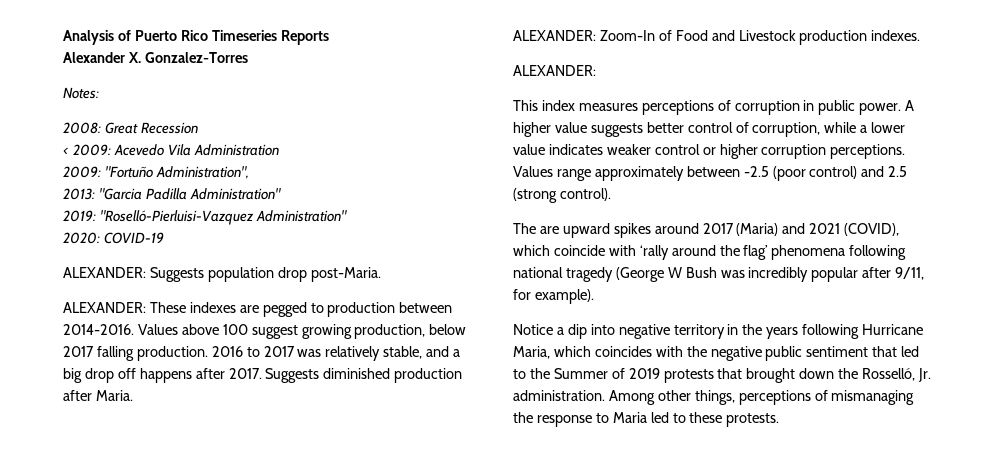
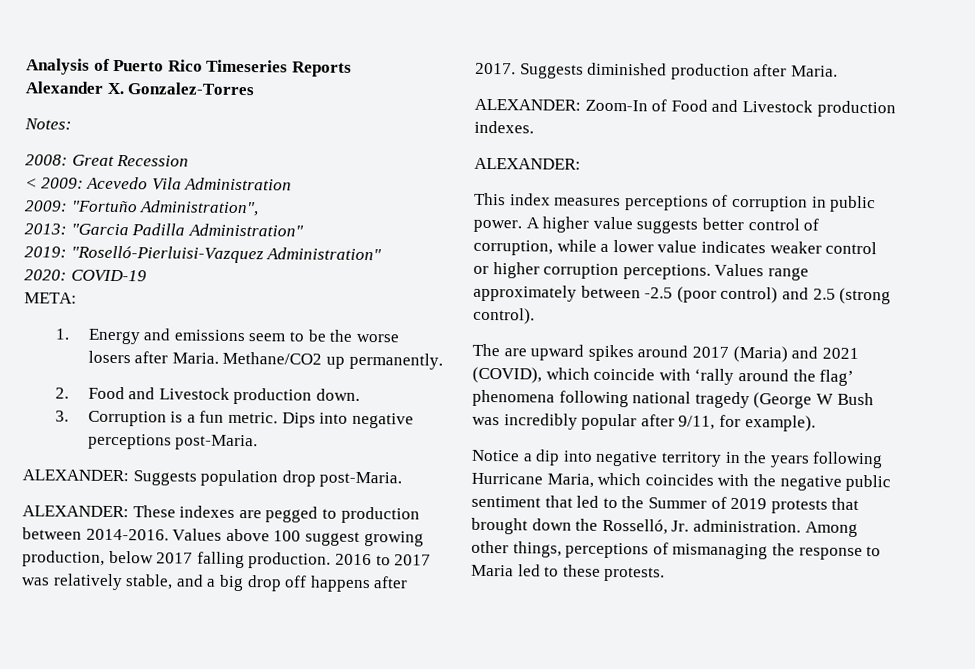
(164, 238) none -> [24,292,77,304] [55,328,399,345] [87,350,443,370] [55,386,361,405] [55,410,414,429] [87,433,259,451] // META: // 1. Energy and emissions seem to be the worse losers after Maria. Methane/CO2 up permanently. // 2. Food and Livestock production down. // 3. Corruption is a fun metric. Dips into negative perceptions post-Maria.

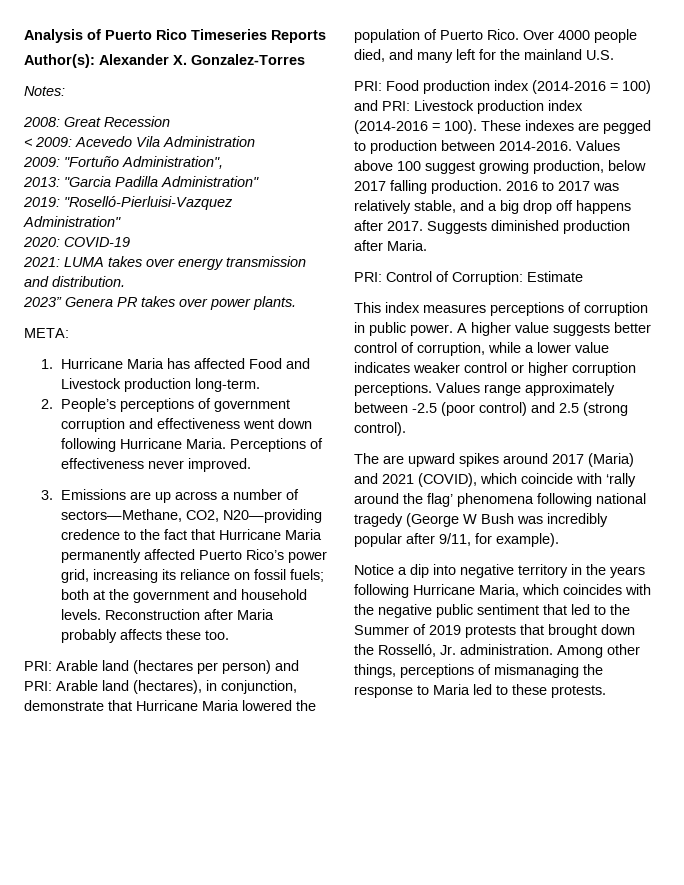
(352, 69) none -> [24,54,95,68] Author(s):
[24,292,77,304] [55,328,399,345] [87,350,443,370] [55,386,361,405] [55,410,414,429] [87,433,259,451] [22,469,403,488] [22,505,129,518] META: // 1. Energy and emissions seem to be the worse losers after Maria. Methane/CO2 up permanently. // 2. Food and Livestock production down. // 3. Corruption is a fun metric. Dips into negative perceptions post-Maria. // ALEXANDER: Suggests population drop post-Maria. // ALEXANDER: -> [23,256,306,270] [24,276,125,287] [23,296,296,310] [24,328,69,338] [41,358,310,369] [60,378,260,392] [41,398,290,412] [60,418,312,432] [60,438,323,452] [60,458,251,472] [41,489,299,503] [60,509,322,523] [60,529,322,540] [60,549,327,563] [60,569,324,583] [60,589,307,603] [60,609,274,620] [60,629,229,643] [24,660,299,674] [24,680,297,694] [24,700,316,711] [354,29,637,43] [354,49,614,63] [354,80,651,94] [354,100,583,114] [354,120,477,134] 2021: LUMA takes over energy transmission and distribution. // 2023” Genera PR takes over power plants. // META: // 1. Hurricane Maria has affected Food and Livestock production long-term. // 2. People’s perceptions of government corruption and effectiveness went down following Hurricane Maria. Perceptions of effectiveness never improved. // 3. Emissions are up across a number of sectors—Methane, CO2, N20—providing credence to the fact that Hurricane Maria permanently affected Puerto Rico’s power grid, increasing its reliance on fossil fuels; both at the government and household levels. Reconstruction after Maria probably affects these too. // PRI: Arable land (hectares per person) and PRI: Arable land (hectares), in conjunction, demonstrate that Hurricane Maria lowered the population of Puerto Rico. Over 4000 people died, and many left for the mainland U.S. // PRI: Food production index (2014-2016 = 100) and PRI: Livestock production index (2014-2016 = 100).
[474,98,896,118] [474,120,534,134] [474,157,581,170] ALEXANDER: Zoom-In of Food and Livestock production indexes. // ALEXANDER: -> [354,271,583,285] PRI: Control of Corruption: Estimate

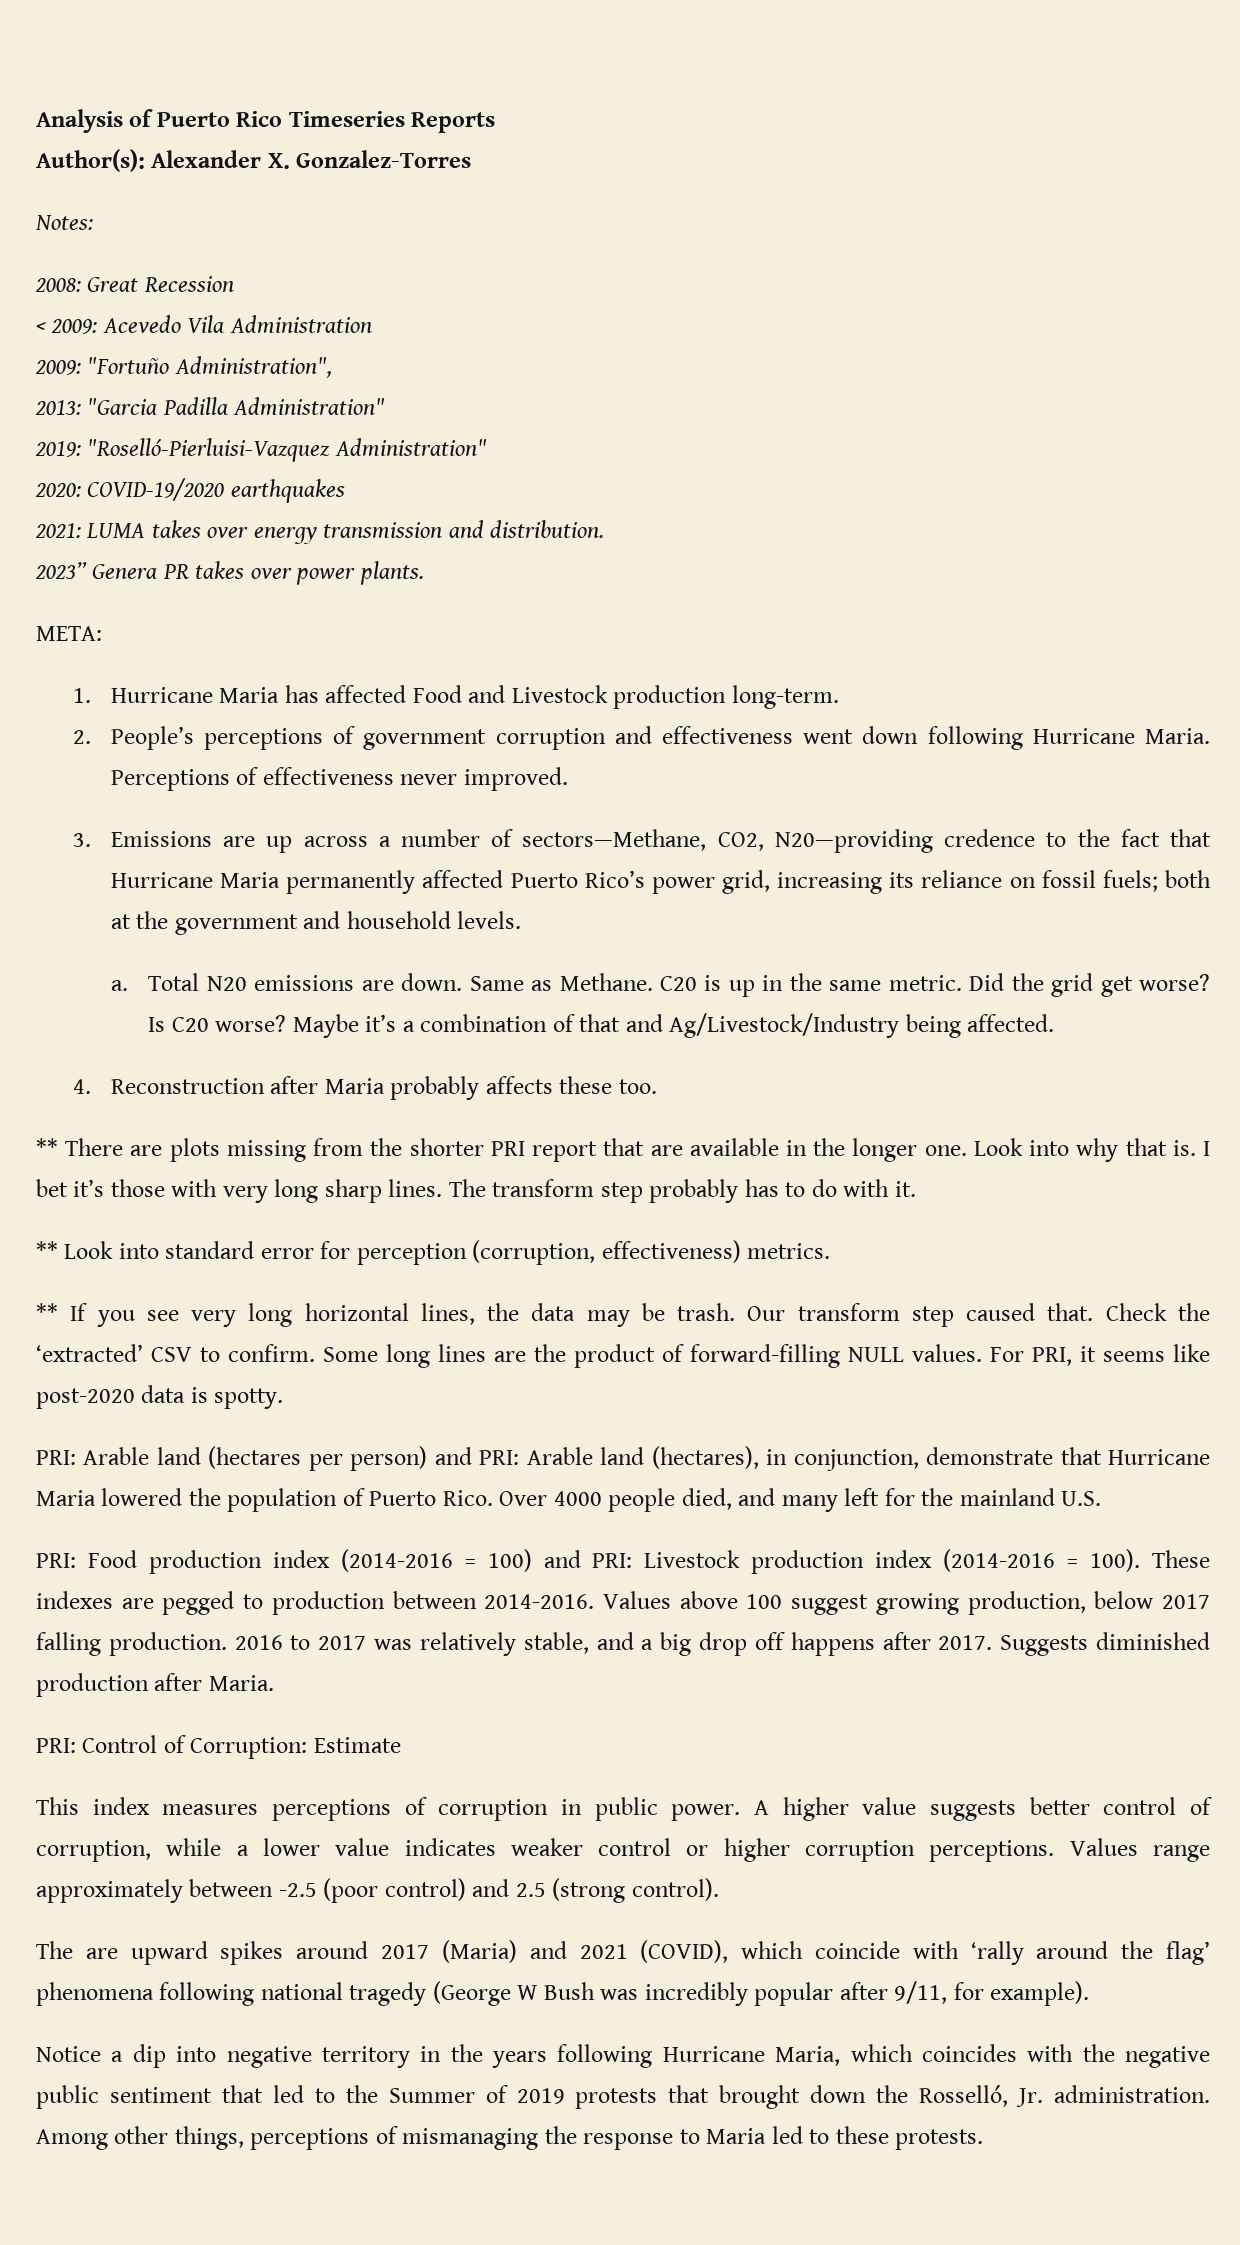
[64,237,130,247] COVID-19 -> [87,478,345,503] COVID-19/2020 earthquakes
(101, 614) none -> [110,973,1210,997] [148,1013,1055,1038] [73,1079,92,1094] // a. Total N20 emissions are down. Same as Methane. C20 is up in the same metric. Did the grid get worse? Is C20 worse? Maybe it’s a combination of that and Ag/Livestock/Industry being affected. // 4.
(229, 635) none -> [36,1138,1211,1162] [36,1179,916,1203] [36,1240,831,1265] [36,1303,1211,1327] [36,1344,1210,1368] [36,1385,284,1409] // ** There are plots missing from the shorter PRI report that are available in the longer one. Look into why that is. I bet it’s those with very long sharp lines. The transform step probably has to do with it. // ** Look into standard error for perception (corruption, effectiveness) metrics. // ** If you see very long horizontal lines, the data may be trash. Our transform step caused that. Check the ‘extracted’ CSV to confirm. Some long lines are the product of forward-filling NULL values. For PRI, it seems like post-2020 data is spotty.

